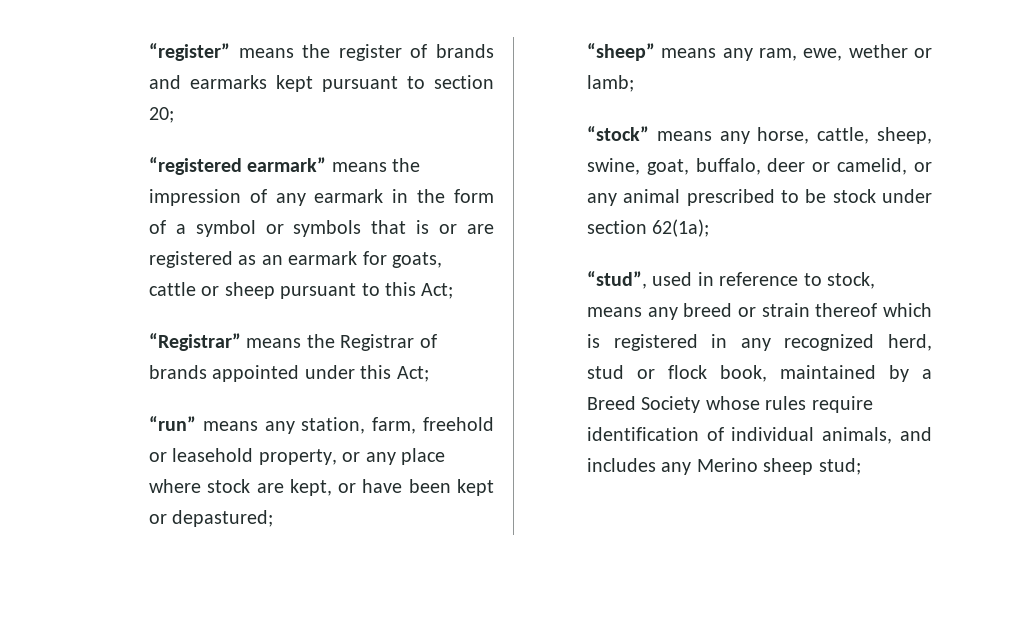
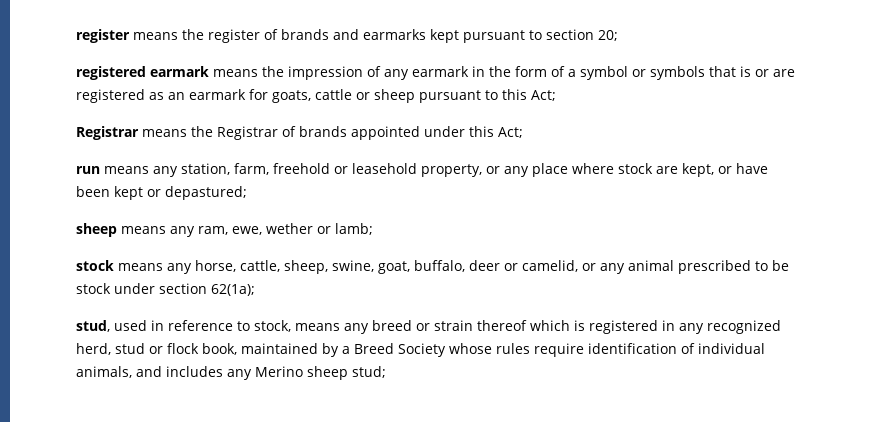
[148,43,230,61] “register” -> [76,29,131,43] register
[148,157,327,175] “registered earmark” -> [76,66,210,80] registered earmark
[148,333,241,351] “Registrar” -> [76,126,140,140] Registrar
[148,416,196,431] “run” -> [76,166,101,174] run
[586,43,655,61] “sheep” -> [76,223,118,237] sheep
[586,126,649,141] “stock” -> [76,260,115,271] stock
[586,271,647,289] “stud”, -> [76,320,111,332] stud,

